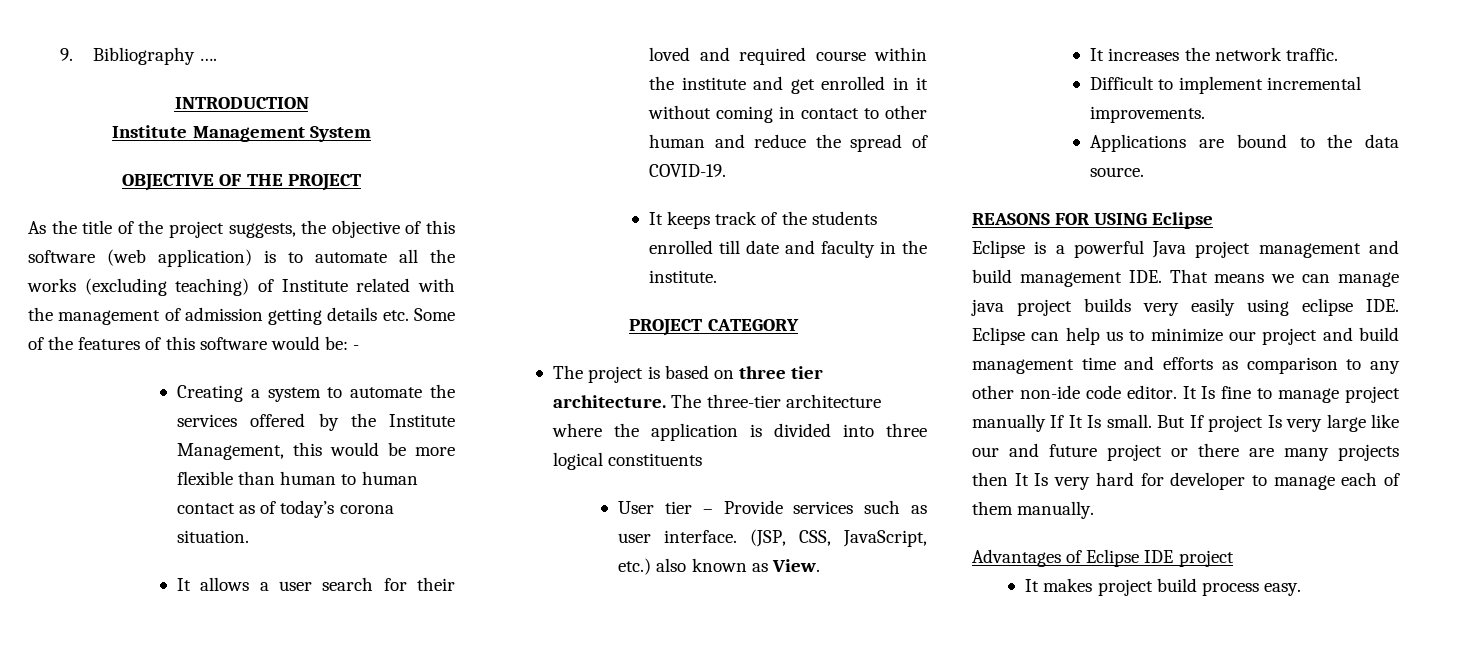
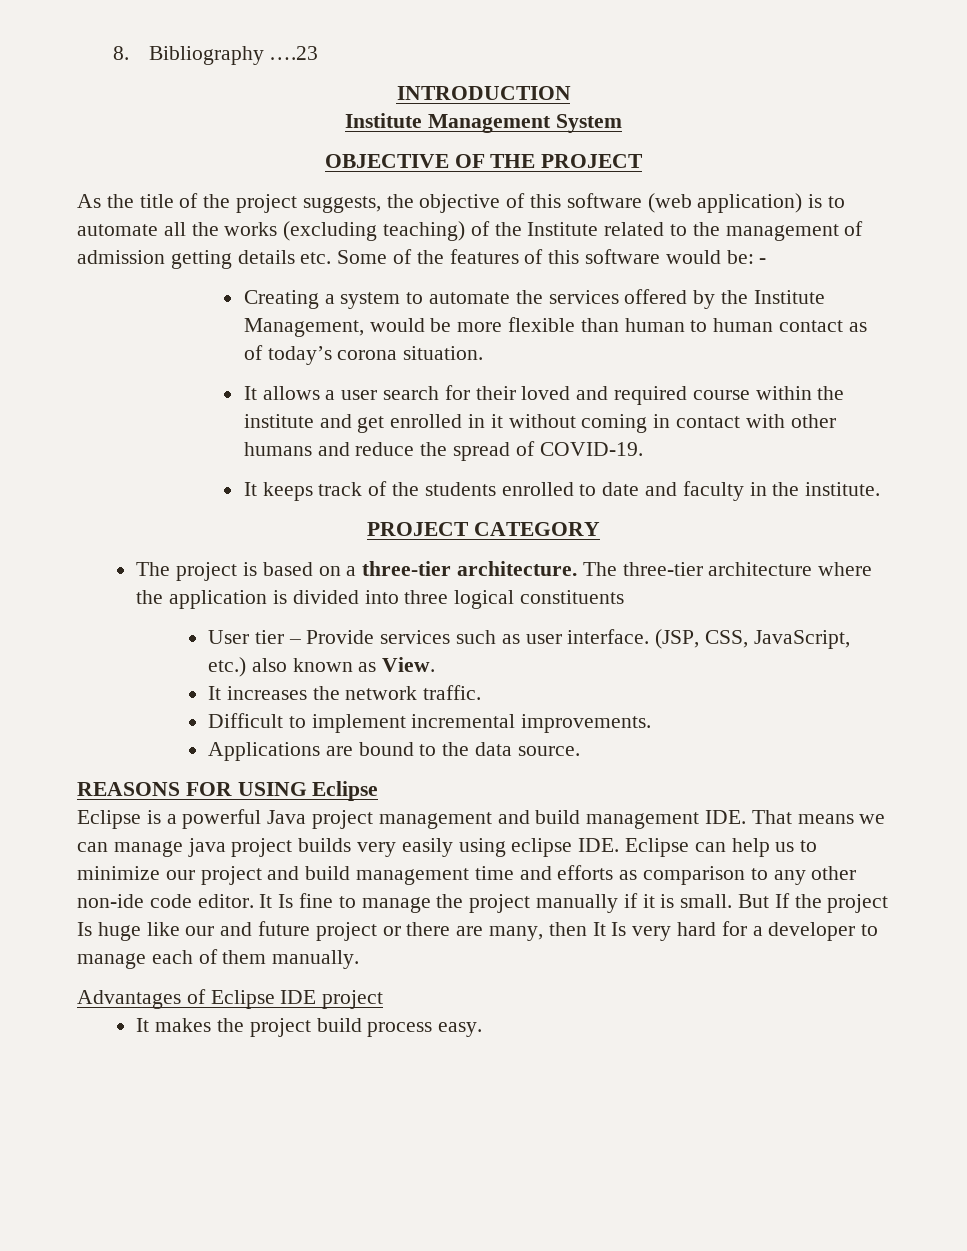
[60,47,218,65] 9. Bibliography …. -> [112,46,319,65] 8. Bibliography ….23
(275, 285) none -> [494,222,522,236] the
[418,278,456,292] with -> [670,224,688,236] to
[293,442,322,456] this -> (364, 327) none
[864,105,927,119] [649,134,705,148] to other human -> [745,414,836,428] [243,442,312,456] with other humans
[719,240,740,254] till -> [579,484,597,496] to
[738,366,824,379] three tier -> [346,561,452,576] a three-tier
(1340, 395) none -> [436,894,464,908] the
[1050,415,1102,428] If It Is -> [623,893,675,908] if it is
(1204, 421) none -> [794,894,822,908] the
[1286,414,1366,432] very large -> [97,922,141,941] huge
[1284,444,1399,461] many projects -> [489,926,544,941] many,
(1164, 479) none -> [752,926,763,936] a
(1093, 585) none -> [217,1018,245,1032] the

